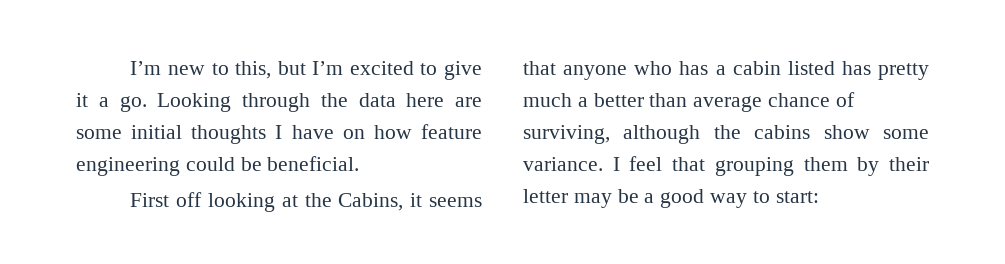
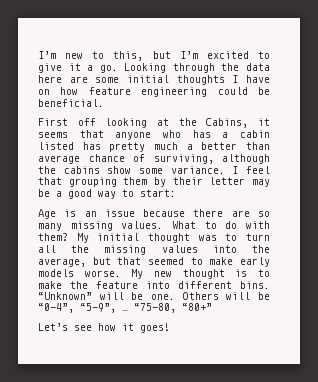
(819, 197) none -> [38,209,270,219] [38,221,270,231] [38,233,270,243] [38,245,270,255] [38,257,270,267] [38,269,270,279] [38,281,270,289] [38,292,270,300] [38,303,212,313] [38,323,170,333] // Age is an issue because there are so many missing values. What to do with them? My initial thought was to turn all the missing values into the average, but that seemed to make early models worse. My new thought is to make the feature into different bins. “Unknown” will be one. Others will be “0-4”, “5-9”, … “75-80, “80+” // Let’s see how it goes!

